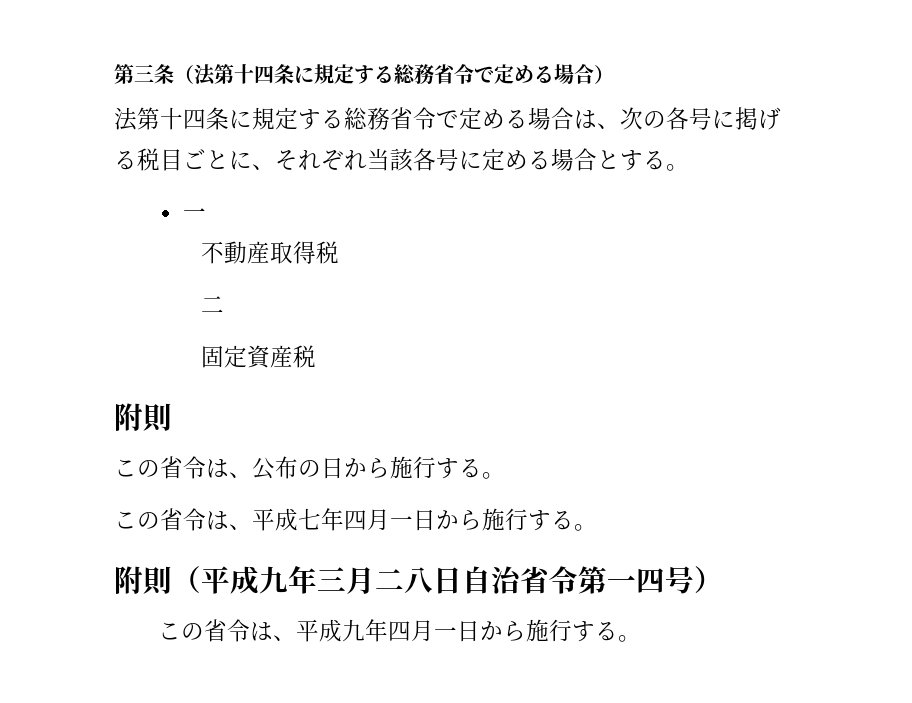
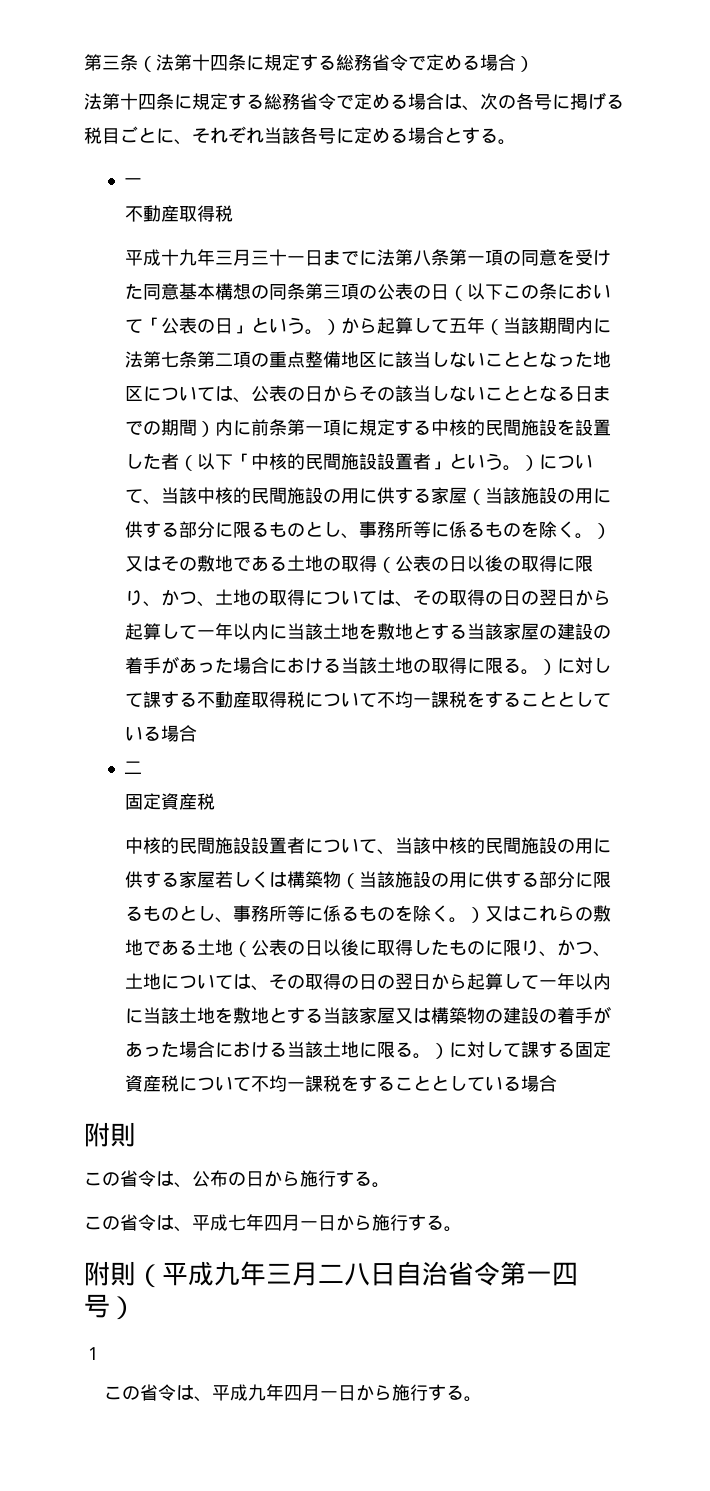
[201,296,225,313] [201,345,317,369] 二 // 固定資産税 -> [124,249,611,266] [124,283,611,301] [124,317,611,335] [124,351,611,368] [124,385,611,403] [124,419,611,437] [124,453,593,471] [124,487,611,505] [124,521,611,539] [124,555,593,573] [124,589,611,607] [124,623,611,640] [124,656,611,675] [124,691,611,708] [124,725,197,742] [124,761,143,774] [124,793,215,810] [124,837,611,855] [124,871,611,889] [124,905,611,923] [124,939,611,957] [124,973,611,991] [124,1006,611,1024] [124,1041,611,1059] [124,1075,557,1092] 平成十九年三月三十一日までに法第八条第一項の同意を受けた同意基本構想の同条第三項の公表の日（以下この条において「公表の日」という。）から起算して五年（当該期間内に法第七条第二項の重点整備地区に該当しないこととなった地区については、公表の日からその該当しないこととなる日までの期間）内に前条第一項に規定する中核的民間施設を設置した者（以下「中核的民間施設設置者」という。）について、当該中核的民間施設の用に供する家屋（当該施設の用に供する部分に限るものとし、事務所等に係るものを除く。）又はその敷地である土地の取得（公表の日以後の取得に限り、かつ、土地の取得については、その取得の日の翌日から起算して一年以内に当該土地を敷地とする当該家屋の建設の着手があった場合における当該土地の取得に限る。）に対して課する不動産取得税について不均一課税をすることとしている場合 // 二 // 固定資産税 // 中核的民間施設設置者について、当該中核的民間施設の用に供する家屋若しくは構築物（当該施設の用に供する部分に限るものとし、事務所等に係るものを除く。）又はこれらの敷地である土地（公表の日以後に取得したものに限り、かつ、土地については、その取得の日の翌日から起算して一年以内に当該土地を敷地とする当該家屋又は構築物の建設の着手があった場合における当該土地に限る。）に対して課する固定資産税について不均一課税をすることとしている場合
(723, 579) none -> [84,1347,102,1360] // １

